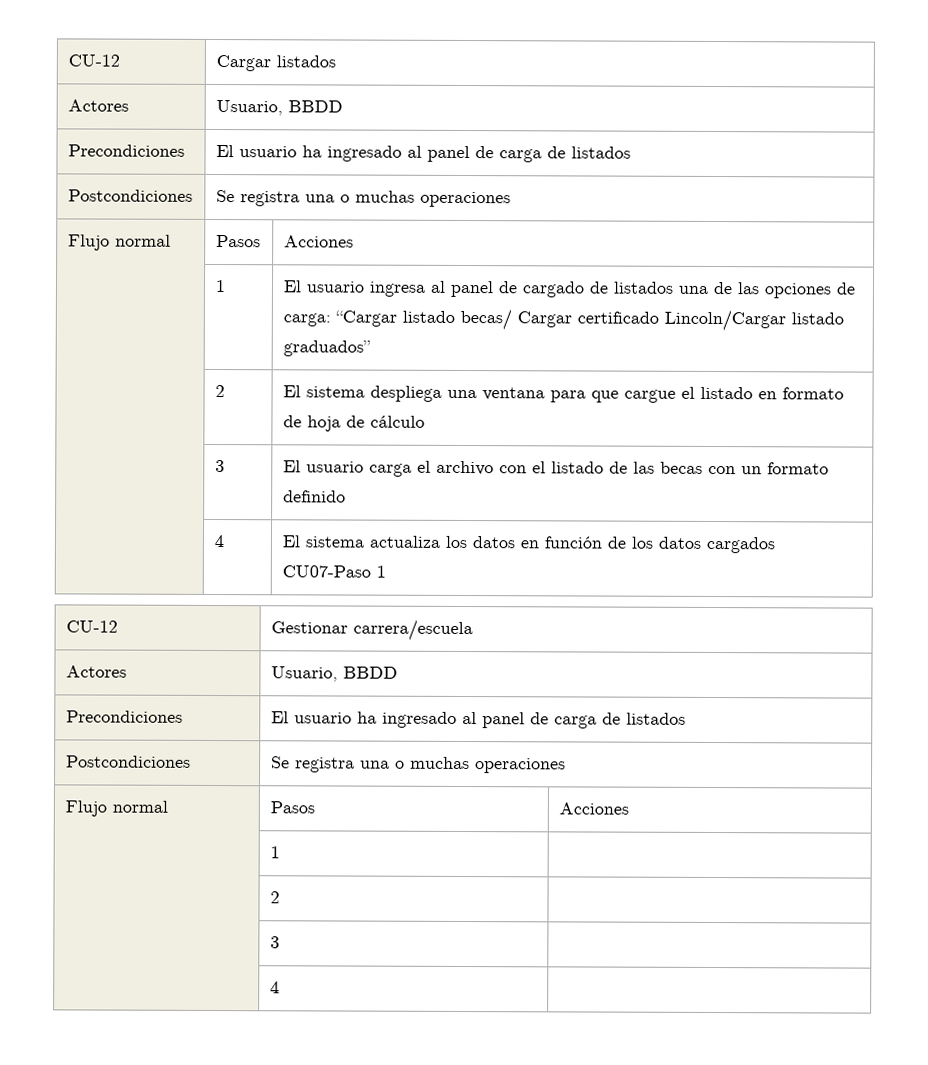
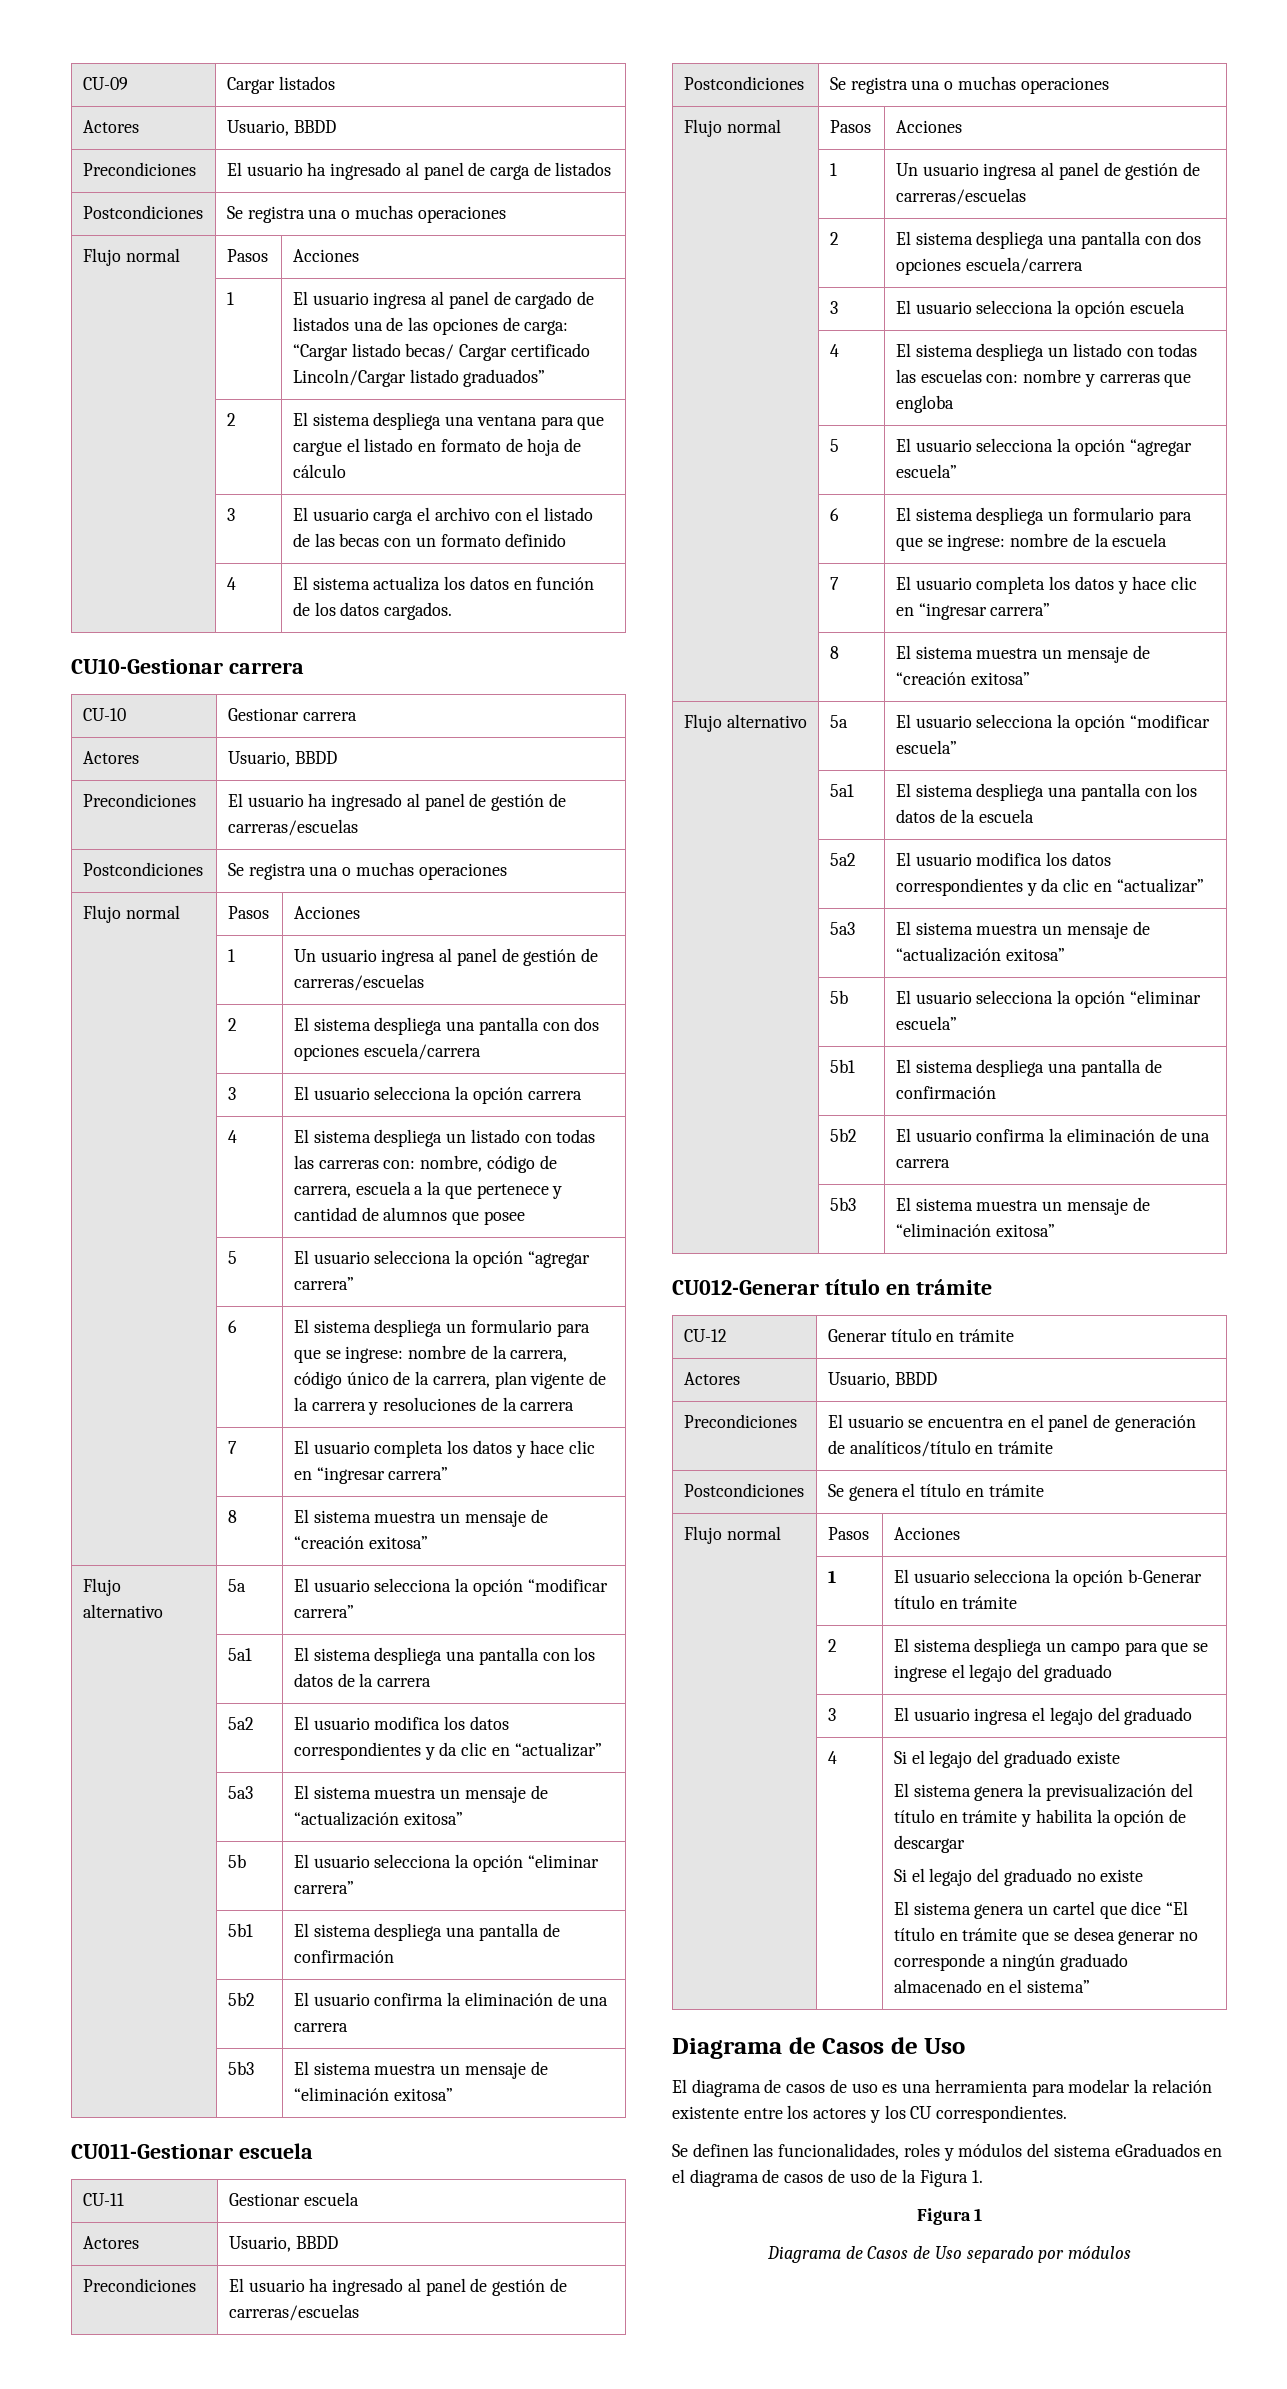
[67,54,120,67] CU-12 -> [82,77,128,90] CU-09
[705,536,775,554] [281,565,386,578] [65,620,118,633] [270,619,473,642] cargados CU07-Paso 1 // CU-12 | Gestionar carrera/escuela -> [384,602,453,620] [71,658,304,674] [82,708,126,721] [227,708,357,721] cargados. // CU10-Gestionar carrera // CU-10 | Gestionar carrera
[553,712,686,729] carga de listados -> [490,793,566,811] [227,819,358,836] gestión de carreras/escuelas
[269,891,280,904] [269,936,280,949] [269,981,280,994] // | 2 | // | 3 | // | 4 | -> [293,948,598,966] [293,974,424,991] [227,1018,237,1031] [293,1017,600,1035] [293,1043,481,1061] [227,1087,236,1100] [293,1086,582,1104] [227,1130,237,1143] [293,1129,596,1147] [293,1155,557,1173] [293,1181,563,1199] [293,1207,525,1225] [227,1251,237,1264] [293,1250,590,1268] [293,1277,354,1290] [227,1320,237,1333] [293,1319,590,1337] [293,1345,568,1363] [293,1371,606,1389] [293,1397,575,1415] [227,1441,237,1454] [293,1440,595,1458] [293,1467,449,1484] [227,1510,237,1523] [293,1509,548,1527] [293,1536,428,1549] [82,1578,121,1596] [82,1604,163,1618] [227,1579,246,1592] [293,1578,608,1596] [293,1605,354,1618] [227,1648,252,1661] [293,1647,596,1665] [293,1673,432,1687] [227,1717,254,1730] [293,1716,509,1730] [293,1742,602,1760] [227,1786,253,1799] [293,1785,548,1803] [293,1811,463,1826] [227,1854,246,1868] [293,1854,599,1872] [293,1881,354,1894] [227,1923,253,1937] [293,1923,560,1941] [293,1950,394,1963] [227,1992,255,2006] [293,1992,609,2006] [293,2023,348,2032] [227,2061,254,2075] [293,2061,548,2079] [293,2087,453,2101] [71,2143,313,2159] [82,2193,124,2206] [228,2192,359,2206] [82,2236,139,2249] [228,2236,338,2252] [82,2278,196,2292] [228,2278,567,2296] [228,2304,359,2321] [683,76,804,90] [829,76,1109,94] [683,119,781,137] [829,120,871,133] [895,120,962,133] [829,163,837,176] [895,162,1200,180] [895,188,1026,205] [829,232,839,245] [895,231,1202,249] [895,257,1083,275] [829,301,838,314] [895,300,1185,318] [829,344,839,357] [895,343,1198,361] [895,369,1192,387] [895,395,954,413] [829,439,839,452] [895,438,1192,456] [895,464,957,478] [829,508,839,521] [895,507,1192,525] [895,533,1168,551] [829,577,839,590] [895,576,1197,594] [895,603,1051,620] [829,646,839,659] [895,645,1150,663] [895,672,1030,685] [683,714,807,732] [829,715,848,728] [895,714,1210,732] [895,740,957,754] [829,784,854,797] [895,783,1198,801] [895,809,1035,823] [829,853,856,866] [895,852,1111,866] [895,878,1204,896] [829,922,855,935] [895,921,1150,939] [895,947,1065,962] [829,990,848,1004] [895,990,1201,1008] [895,1016,957,1030] [829,1059,855,1073] [895,1059,1162,1077] [895,1086,996,1099] [829,1128,857,1142] [895,1128,1211,1142] [895,1159,950,1168] [829,1197,856,1211] [895,1197,1150,1215] [895,1223,1055,1237] [672,1279,992,1295] [683,1329,727,1342] [827,1328,1015,1342] [683,1372,740,1385] [827,1372,937,1388] [683,1414,797,1428] [827,1414,1196,1432] [827,1440,1054,1457] [683,1483,804,1497] [827,1483,1044,1501] [683,1526,781,1544] [827,1527,869,1540] [893,1527,960,1540] [827,1570,836,1583] [893,1569,1202,1587] [893,1595,1018,1609] [827,1639,837,1652] [893,1638,1208,1656] [893,1664,1112,1682] [827,1708,836,1721] [893,1707,1193,1725] [827,1751,837,1764] [893,1750,1120,1768] [893,1783,1193,1801] [893,1809,1186,1827] [893,1835,965,1853] [893,1868,1144,1886] [893,1901,1188,1919] [893,1927,1198,1945] [893,1953,1129,1971] [893,1979,1091,1993] [672,2037,966,2059] [672,2079,1212,2097] [672,2105,1068,2123] [672,2143,1223,2161] [672,2169,983,2187] [916,2208,983,2225] [766,2246,1132,2263] Un usuario ingresa al panel de gestión de carreras/escuelas // | 2 | El sistema despliega una pantalla con dos opciones escuela/carrera // | 3 | El usuario selecciona la opción carrera // | 4 | El sistema despliega un listado con todas las carreras con: nombre, código de carrera, escuela a la que pertenece y cantidad de alumnos que posee // | 5 | El usuario selecciona la opción “agregar carrera” // | 6 | El sistema despliega un formulario para que se ingrese: nombre de la carrera, código único de la carrera, plan vigente de la carrera y resoluciones de la carrera // | 7 | El usuario completa los datos y hace clic en “ingresar carrera” // | 8 | El sistema muestra un mensaje de “creación exitosa” // Flujo alternativo | 5a | El usuario selecciona la opción “modificar carrera” // | 5a1 | El sistema despliega una pantalla con los datos de la carrera // | 5a2 | El usuario modifica los datos correspondientes y da clic en “actualizar” // | 5a3 | El sistema muestra un mensaje de “actualización exitosa” // | 5b | El usuario selecciona la opción “eliminar carrera” // | 5b1 | El sistema despliega una pantalla de confirmación // | 5b2 | El usuario confirma la eliminación de una carrera // | 5b3 | El sistema muestra un mensaje de “eliminación exitosa” // CU011-Gestionar escuela // CU-11 | Gestionar escuela // Actores | Usuario, BBDD // Precondiciones | El usuario ha ingresado al panel de gestión de carreras/escuelas // Postcondiciones | Se registra una o muchas operaciones // Flujo normal | Pasos | Acciones // | 1 | Un usuario ingresa al panel de gestión de carreras/escuelas // | 2 | El sistema despliega una pantalla con dos opciones escuela/carrera // | 3 | El usuario selecciona la opción escuela // | 4 | El sistema despliega un listado con todas las escuelas con: nombre y carreras que engloba // | 5 | El usuario selecciona la opción “agregar escuela” // | 6 | El sistema despliega un formulario para que se ingrese: nombre de la escuela // | 7 | El usuario completa los datos y hace clic en “ingresar carrera” // | 8 | El sistema muestra un mensaje de “creación exitosa” // Flujo alternativo | 5a | El usuario selecciona la opción “modificar escuela” // | 5a1 | El sistema despliega una pantalla con los datos de la escuela // | 5a2 | El usuario modifica los datos correspondientes y da clic en “actualizar” // | 5a3 | El sistema muestra un mensaje de “actualización exitosa” // | 5b | El usuario selecciona la opción “eliminar escuela” // | 5b1 | El sistema despliega una pantalla de confirmación // | 5b2 | El usuario confirma la eliminación de una carrera // | 5b3 | El sistema muestra un mensaje de “eliminación exitosa” // CU012-Generar título en trámite // CU-12 | Generar título en trámite // Actores | Usuario, BBDD // Precondiciones | El usuario se encuentra en el panel de generación de analíticos/título en trámite // Postcondiciones | Se genera el título en trámite // Flujo normal | Pasos | Acciones // | 1 | El usuario selecciona la opción b-Generar título en trámite // | 2 | El sistema despliega un campo para que se ingrese el legajo del graduado // | 3 | El usuario ingresa el legajo del graduado // | 4 | Si el legajo del graduado existe // El sistema genera la previsualización del título en trámite y habilita la opción de descargar // Si el legajo del graduado no existe // El sistema genera un cartel que dice “El título en trámite que se desea generar no corresponde a ningún graduado almacenado en el sistema” // Diagrama de Casos de Uso // El diagrama de casos de uso es una herramienta para modelar la relación existente entre los actores y los CU correspondientes. // Se definen las funcionalidades, roles y módulos del sistema eGraduados en el diagrama de casos de uso de la Figura 1. // Figura 1 // Diagrama de Casos de Uso separado por módulos

